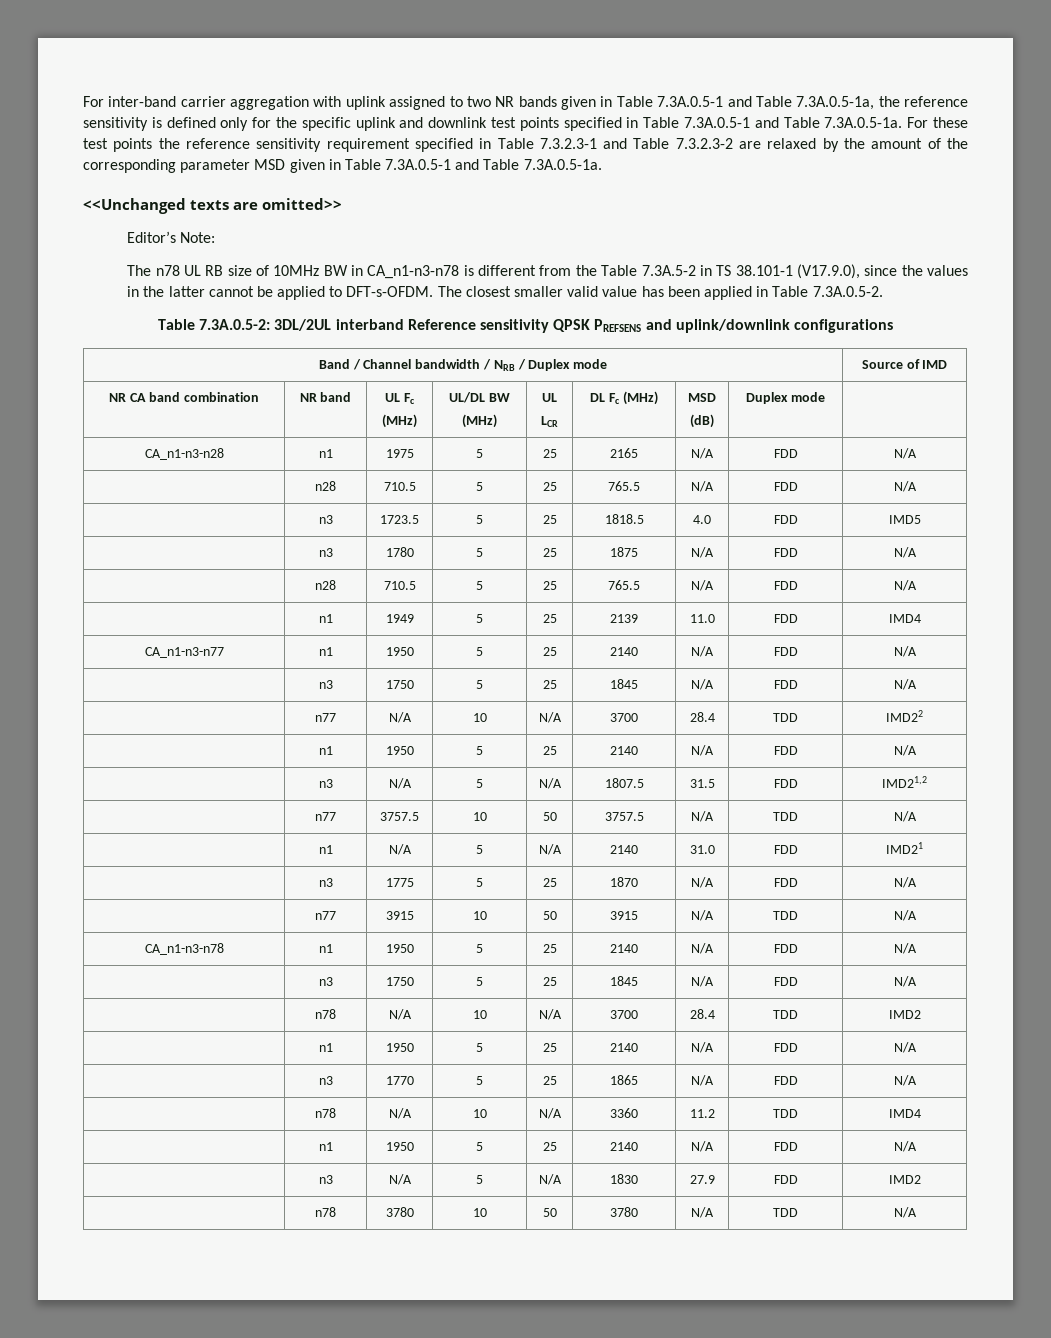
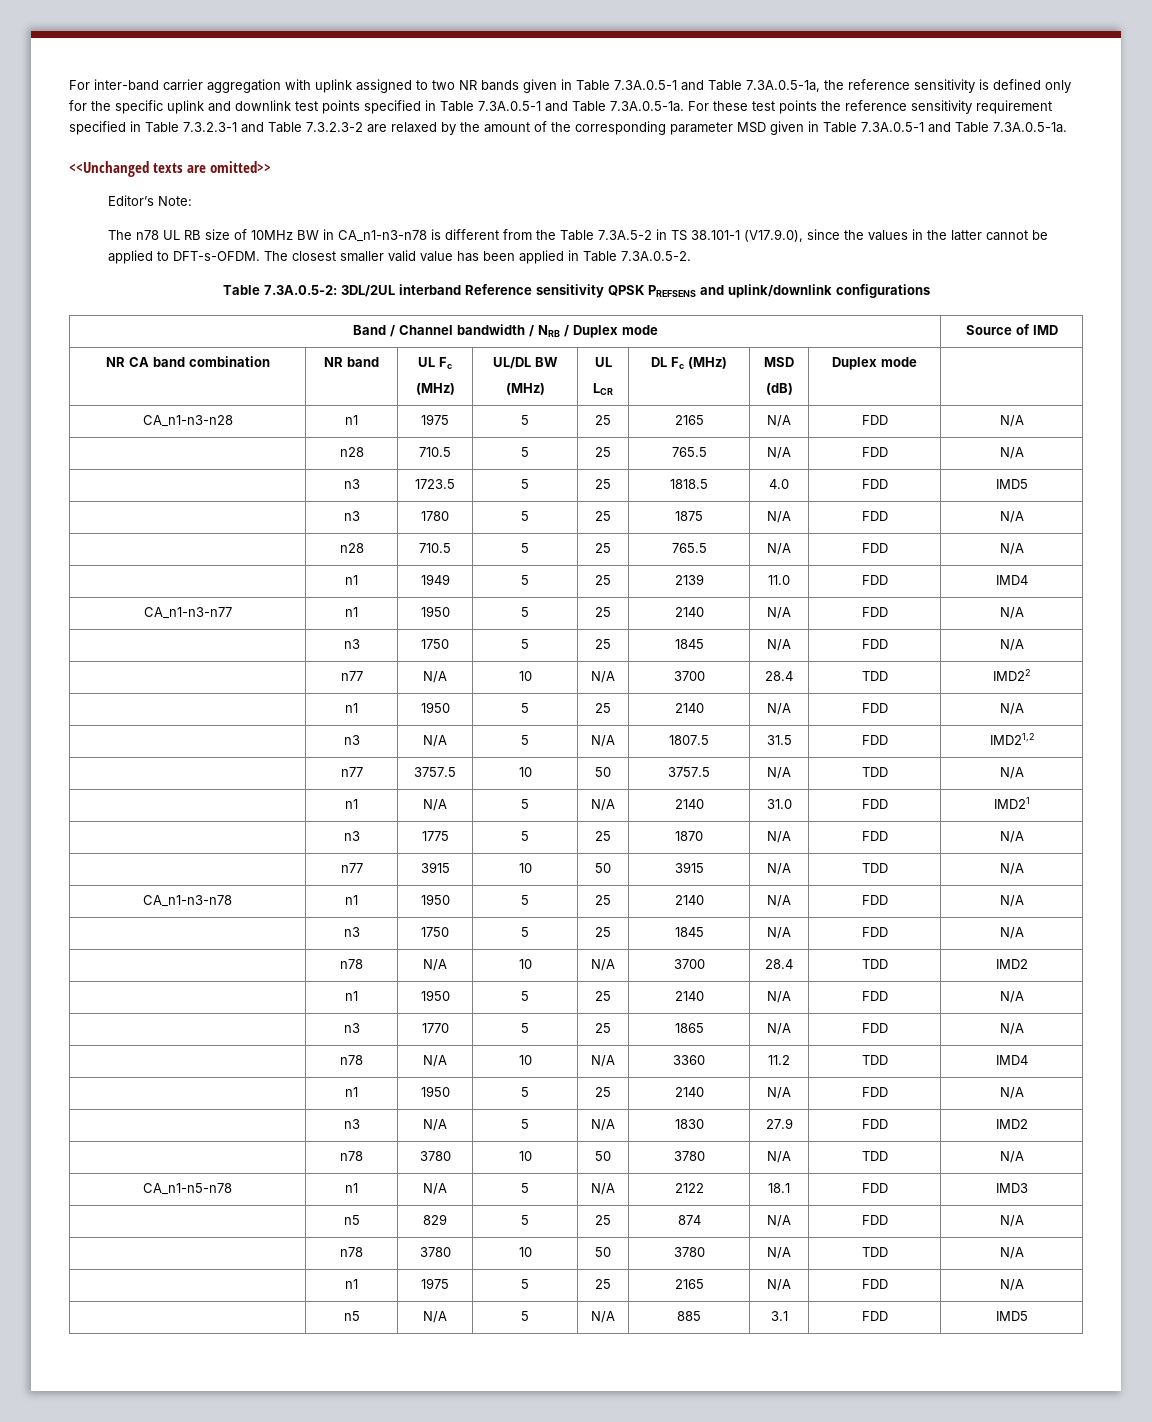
(917, 1212) none -> [143,1183,232,1195] [345,1183,358,1193] [423,1183,447,1195] [521,1183,529,1193] [591,1183,615,1195] [674,1183,704,1193] [768,1183,790,1193] [861,1183,888,1193] [995,1183,1028,1193] [343,1215,360,1225] [423,1214,447,1225] [521,1215,529,1225] [595,1215,611,1225] [677,1215,701,1225] [767,1215,791,1227] [861,1215,888,1225] [999,1215,1024,1227] [340,1247,363,1257] [419,1247,451,1257] [518,1247,532,1257] [595,1247,611,1257] [673,1247,705,1257] [767,1247,791,1259] [861,1247,888,1257] [999,1247,1024,1259] [345,1279,358,1289] [421,1278,449,1289] [521,1279,529,1289] [595,1279,611,1289] [674,1279,704,1289] [767,1279,791,1291] [861,1279,888,1289] [999,1279,1024,1291] [343,1311,360,1321] [423,1311,447,1323] [521,1311,529,1321] [591,1311,615,1323] [677,1311,701,1321] [770,1311,788,1321] [861,1311,888,1321] [995,1311,1028,1321] // CA_n1-n5-n78 | n1 | N/A | 5 | N/A | 2122 | 18.1 | FDD | IMD3 // | n5 | 829 | 5 | 25 | 874 | N/A | FDD | N/A // | n78 | 3780 | 10 | 50 | 3780 | N/A | TDD | N/A // | n1 | 1975 | 5 | 25 | 2165 | N/A | FDD | N/A // | n5 | N/A | 5 | N/A | 885 | 3.1 | FDD | IMD5

